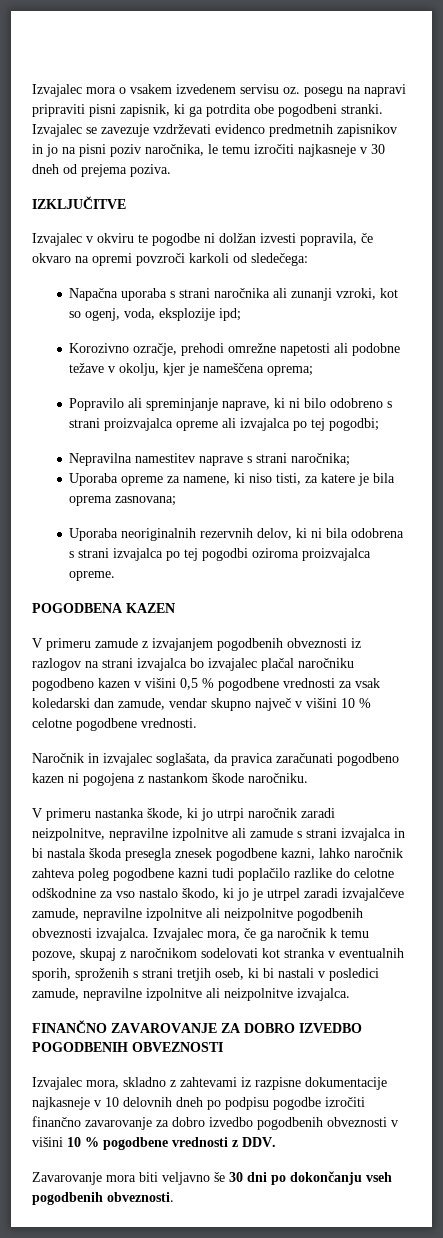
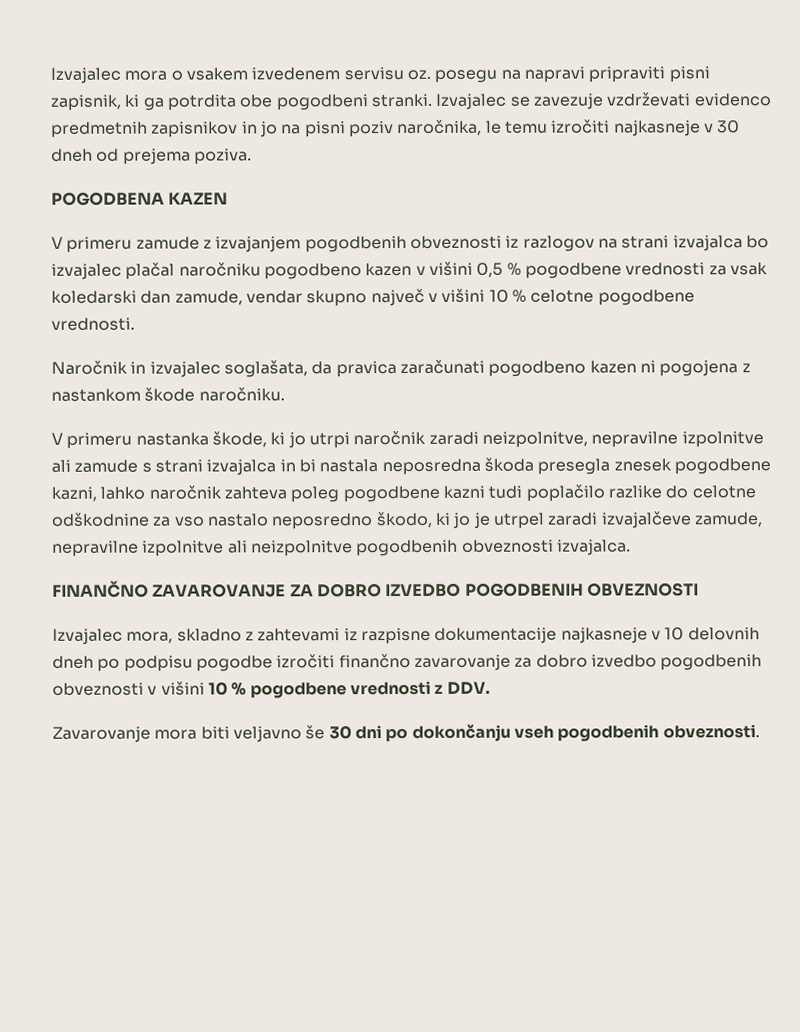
[32,196,126,209] [32,233,373,246] [32,253,308,266] [69,288,399,301] [69,308,242,321] [69,343,401,356] [69,363,314,376] [69,398,393,411] [69,418,380,431] [69,453,351,466] [69,473,396,486] [69,496,177,506] [69,528,405,541] [69,548,372,561] [69,571,116,581] // IZKLJUČITVE // Izvajalec v okviru te pogodbe ni dolžan izvesti popravila, če okvaro na opremi povzroči karkoli od sledečega: // Napačna uporaba s strani naročnika ali zunanji vzroki, kot so ogenj, voda, eksplozije ipd; // Korozivno ozračje, prehodi omrežne napetosti ali podobne težave v okolju, kjer je nameščena oprema; // Popravilo ali spreminjanje naprave, ki ni bilo odobreno s strani proizvajalca opreme ali izvajalca po tej pogodbi; // Nepravilna namestitev naprave s strani naročnika; // Uporaba opreme za namene, ki niso tisti, za katere je bila oprema zasnovana; // Uporaba neoriginalnih rezervnih delov, ki ni bila odobrena s strani izvajalca po tej pogodbi oziroma proizvajalca opreme. -> (252, 156) none
(86, 853) none -> [381,458,481,476] neposredna
(178, 893) none -> [271,513,374,530] neposredno
[153,928,369,941] [32,948,404,961] [32,968,379,981] [32,988,350,1001] Izvajalec mora, če ga naročnik k temu pozove, skupaj z naročnikom sodelovati kot stranka v eventualnih sporih, sproženih s strani tretjih oseb, ki bi nastali v posledici zamude, nepravilne izpolnitve ali neizpolnitve izvajalca. -> (631, 547) none

